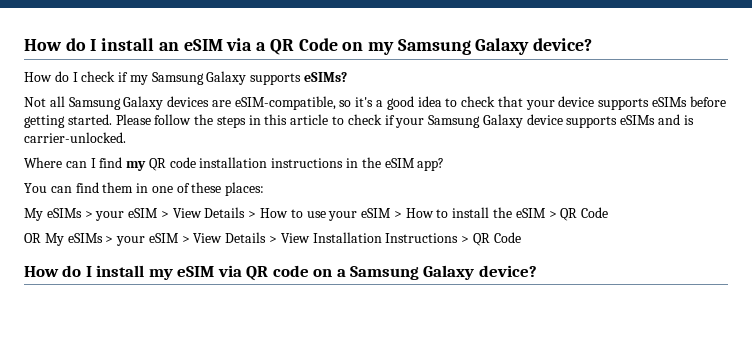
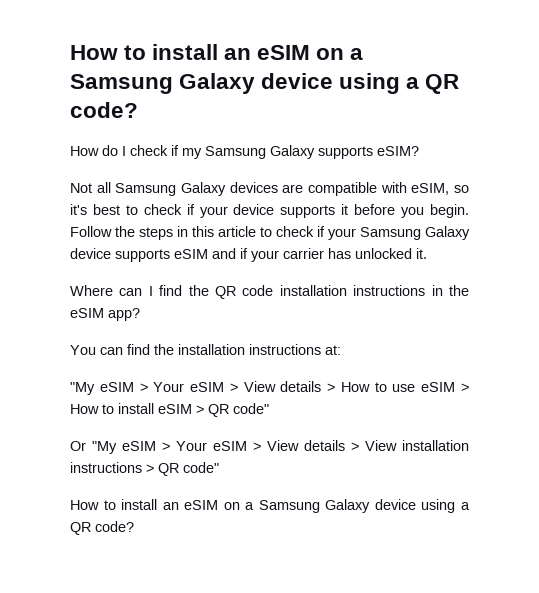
[24,38,593,55] How do I install an eSIM via a QR Code on my Samsung Galaxy device? -> [70,44,364,60] [70,73,460,94] [70,102,138,118] How to install an eSIM on a Samsung Galaxy device using a QR code?
[304,72,348,82] eSIMs? -> [377,146,419,156] eSIM?
[234,96,523,110] eSIM-compatible, so it's a good idea to check that -> [308,182,470,196] [70,204,195,215] compatible with eSIM, so it's best to check if
[652,96,726,107] [24,114,192,128] eSIMs before getting started. Please follow -> [341,204,470,218] [70,226,112,237] it before you begin. Follow
[620,114,694,125] [24,132,126,143] eSIMs and is carrier-unlocked. -> [174,248,427,262] eSIM and if your carrier has unlocked it.
[126,161,147,171] my -> [188,285,209,296] the
[102,182,265,196] [24,207,246,221] them in one of these places: // My eSIMs > your eSIM > View Details -> [154,344,341,355] [70,381,322,395] the installation instructions at: // "My eSIM > Your eSIM > View details
[328,211,358,221] your -> (416, 388) none
[493,207,513,218] the -> (154, 408) none
[581,207,609,218] [24,232,521,246] [24,265,537,281] Code // OR My eSIMs > your eSIM > View Details > View Installation Instructions > QR Code // How do I install my eSIM via QR code on a Samsung Galaxy device? -> [233,403,269,414] [70,440,469,454] [70,462,219,476] [70,499,470,513] [70,521,134,535] code" // Or "My eSIM > Your eSIM > View details > View installation instructions > QR code" // How to install an eSIM on a Samsung Galaxy device using a QR code?

